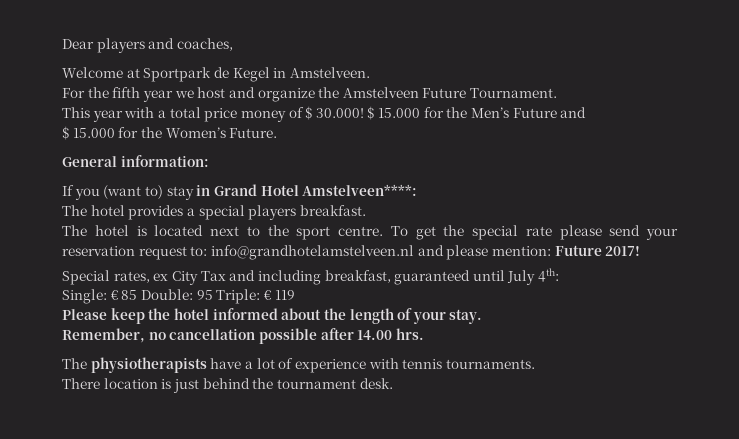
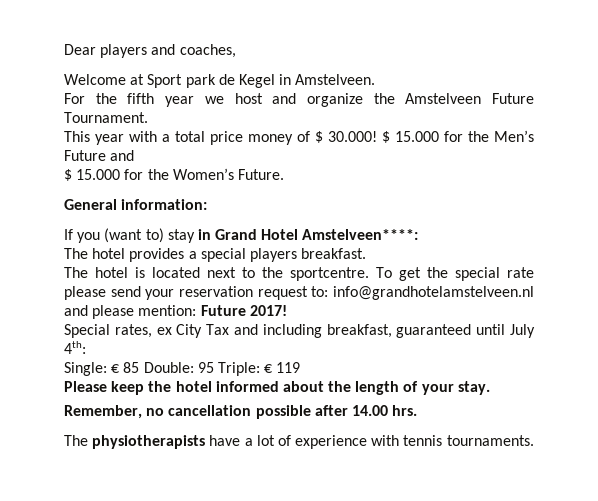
[143,67,212,82] Sportpark -> [147,74,216,88] Sport park
[296,226,383,240] sport centre. -> [290,267,369,281] sportcentre.
[62,378,393,393] // There location is just behind the tournament desk. -> (534, 440) none

